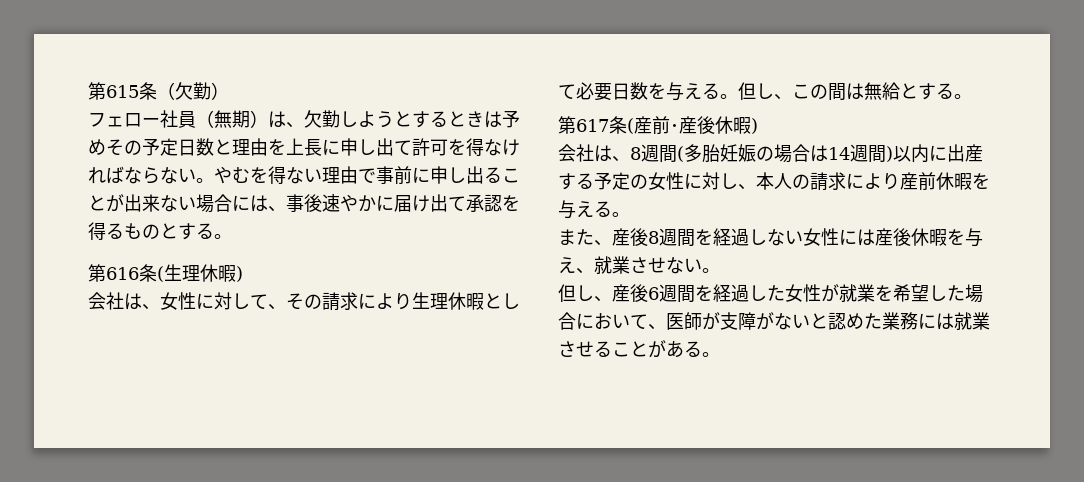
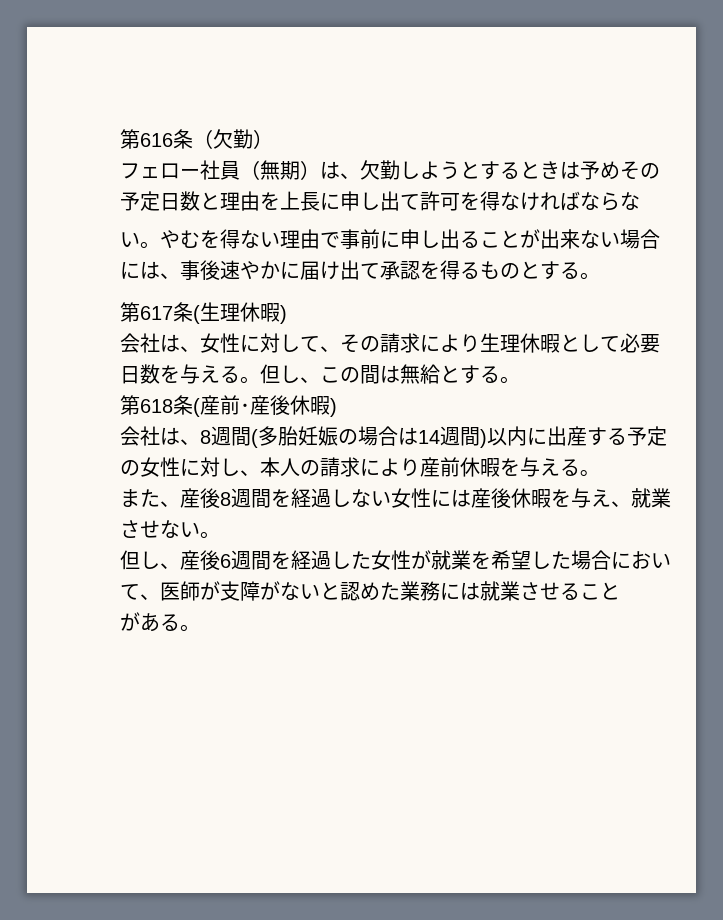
[88,82,139,100] 第615 -> [120,129,173,149] 第616
(178, 175) none -> (640, 201) //
[106,267,139,280] 616 -> [140,306,173,320] 617
[576,119,609,132] 617 -> [140,399,173,413] 618
(648, 349) none -> (620, 591) //

